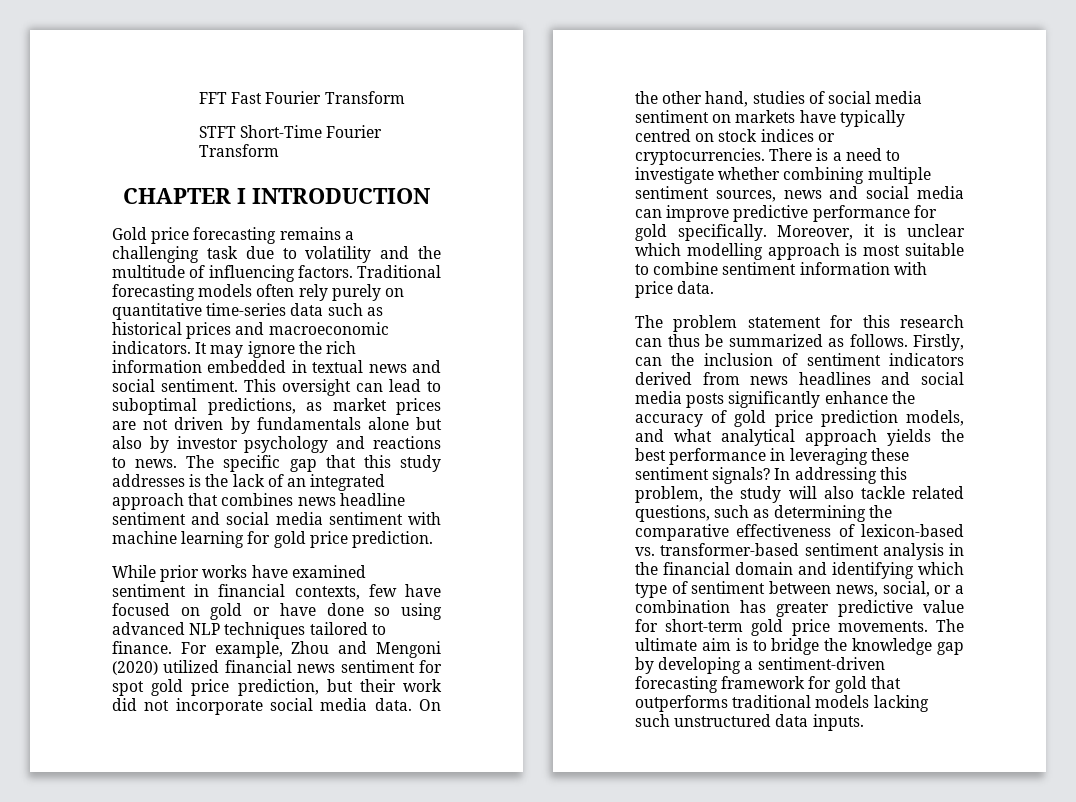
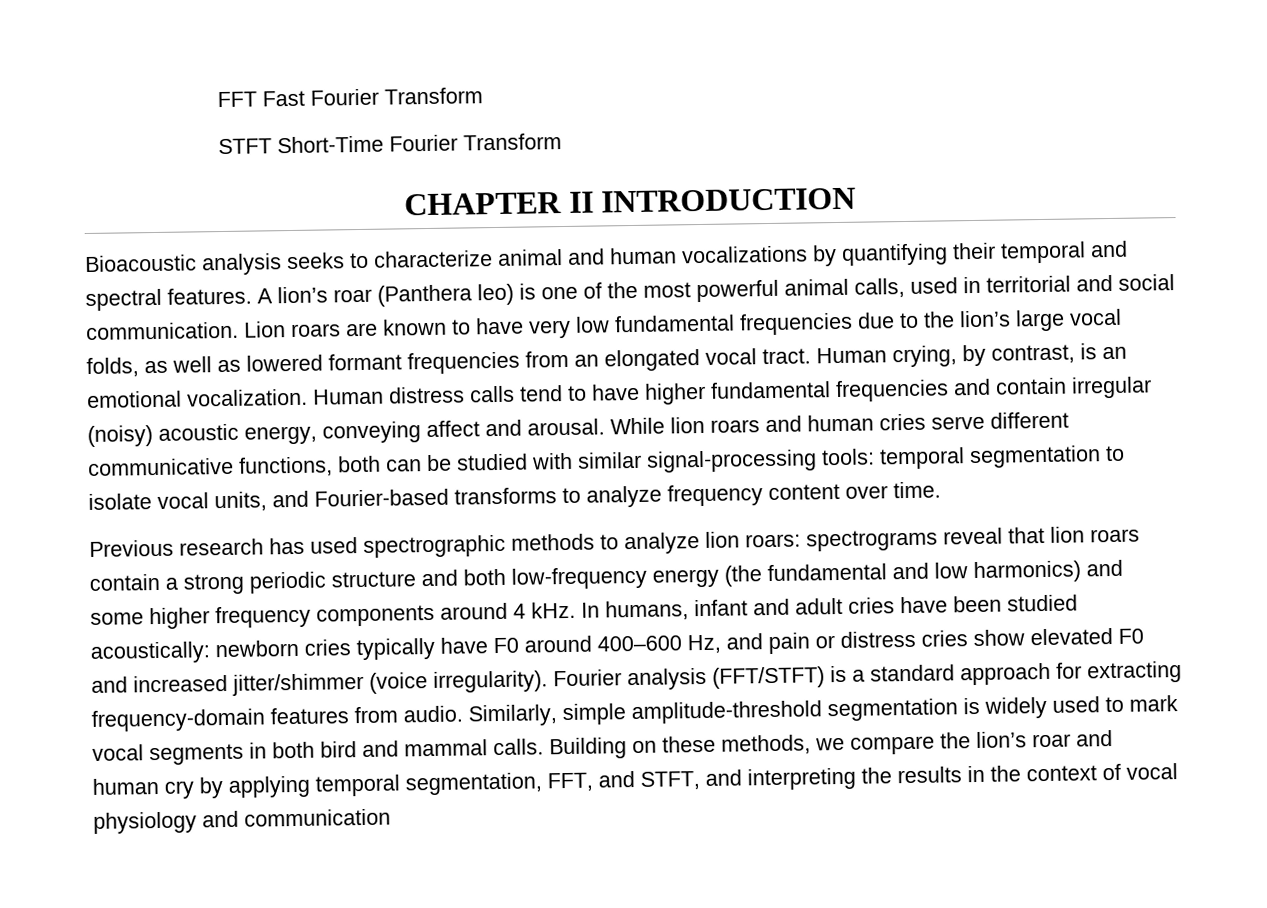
[237,188,246,204] I -> [568,191,594,213] II
[112,227,354,244] [112,246,441,263] [112,265,441,282] [112,284,404,301] [112,303,383,320] [112,322,389,339] [112,341,356,358] [112,360,441,373] [112,379,441,396] [112,398,441,415] [112,417,442,434] [112,436,441,453] [112,455,441,472] [112,474,386,491] [112,493,405,510] [112,512,441,525] [112,531,433,548] [112,565,366,582] [112,584,441,600] [112,603,442,620] [112,622,386,639] [112,641,441,658] [112,660,442,675] [112,679,442,696] [112,698,441,715] [635,91,923,107] [635,110,905,127] [635,129,835,142] [635,148,900,165] [635,167,931,184] [635,186,964,202] [635,205,937,222] [635,224,965,241] [635,243,964,260] [635,262,927,275] [635,281,715,298] [635,315,964,332] [635,334,964,351] [635,353,964,366] [635,372,964,385] [635,391,915,408] [635,410,964,427] [635,429,964,446] [635,448,909,465] [635,467,907,484] [635,486,964,503] [635,505,892,522] [635,524,964,541] [635,543,964,560] [635,562,964,579] [635,581,964,598] [635,600,964,617] [635,619,964,636] [635,638,964,655] [635,657,885,674] [635,676,901,693] [635,695,929,712] [635,714,864,731] Gold price forecasting remains a challenging task due to volatility and the multitude of influencing factors. Traditional forecasting models often rely purely on quantitative time-series data such as historical prices and macroeconomic indicators. It may ignore the rich information embedded in textual news and social sentiment. This oversight can lead to suboptimal predictions, as market prices are not driven by fundamentals alone but also by investor psychology and reactions to news. The specific gap that this study addresses is the lack of an integrated approach that combines news headline sentiment and social media sentiment with machine learning for gold price prediction. // While prior works have examined sentiment in financial contexts, few have focused on gold or have done so using advanced NLP techniques tailored to finance. For example, Zhou and Mengoni (2020) utilized financial news sentiment for spot gold price prediction, but their work did not incorporate social media data. On the other hand, studies of social media sentiment on markets have typically centred on stock indices or cryptocurrencies. There is a need to investigate whether combining multiple sentiment sources, news and social media can improve predictive performance for gold specifically. Moreover, it is unclear which modelling approach is most suitable to combine sentiment information with price data. // The problem statement for this research can thus be summarized as follows. Firstly, can the inclusion of sentiment indicators derived from news headlines and social media posts significantly enhance the accuracy of gold price prediction models, and what analytical approach yields the best performance in leveraging these sentiment signals? In addressing this problem, the study will also tackle related questions, such as determining the comparative effectiveness of lexicon-based vs. transformer-based sentiment analysis in the financial domain and identifying which type of sentiment between news, social, or a combination has greater predictive value for short-term gold price movements. The ultimate aim is to bridge the knowledge gap by developing a sentiment-driven forecasting framework for gold that outperforms traditional models lacking such unstructured data inputs. -> [85,240,1128,276] [85,274,1175,312] [86,308,1122,341] [86,343,1127,378] [87,376,1152,409] [87,411,1069,447] [88,445,1125,477] [88,481,941,512] [89,526,1140,558] [89,559,1123,595] [90,594,1078,630] [90,627,1144,664] [91,660,1182,696] [91,695,1178,732] [92,730,1113,766] [92,763,1178,799] [93,808,391,834] Bioacoustic analysis seeks to characterize animal and human vocalizations by quantifying their temporal and spectral features. A lion’s roar (Panthera leo) is one of the most powerful animal calls, used in territorial and social communication. Lion roars are known to have very low fundamental frequencies due to the lion’s large vocal folds, as well as lowered formant frequencies from an elongated vocal tract. Human crying, by contrast, is an emotional vocalization. Human distress calls tend to have higher fundamental frequencies and contain irregular (noisy) acoustic energy, conveying affect and arousal. While lion roars and human cries serve different communicative functions, both can be studied with similar signal-processing tools: temporal segmentation to isolate vocal units, and Fourier-based transforms to analyze frequency content over time. // Previous research has used spectrographic methods to analyze lion roars: spectrograms reveal that lion roars contain a strong periodic structure and both low-frequency energy (the fundamental and low harmonics) and some higher frequency components around 4 kHz. In humans, infant and adult cries have been studied acoustically: newborn cries typically have F0 around 400–600 Hz, and pain or distress cries show elevated F0 and increased jitter/shimmer (voice irregularity). Fourier analysis (FFT/STFT) is a standard approach for extracting frequency-domain features from audio. Similarly, simple amplitude-threshold segmentation is widely used to mark vocal segments in both bird and mammal calls. Building on these methods, we compare the lion’s roar and human cry by applying temporal segmentation, FFT, and STFT, and interpreting the results in the context of vocal physiology and communication

